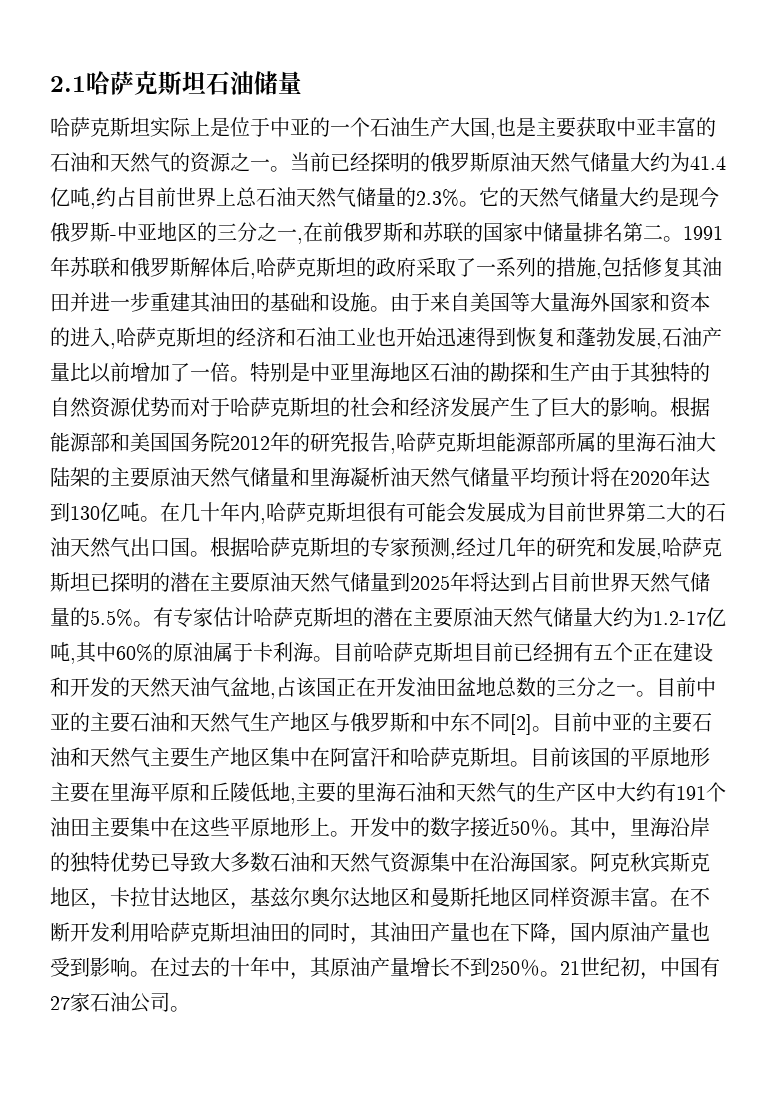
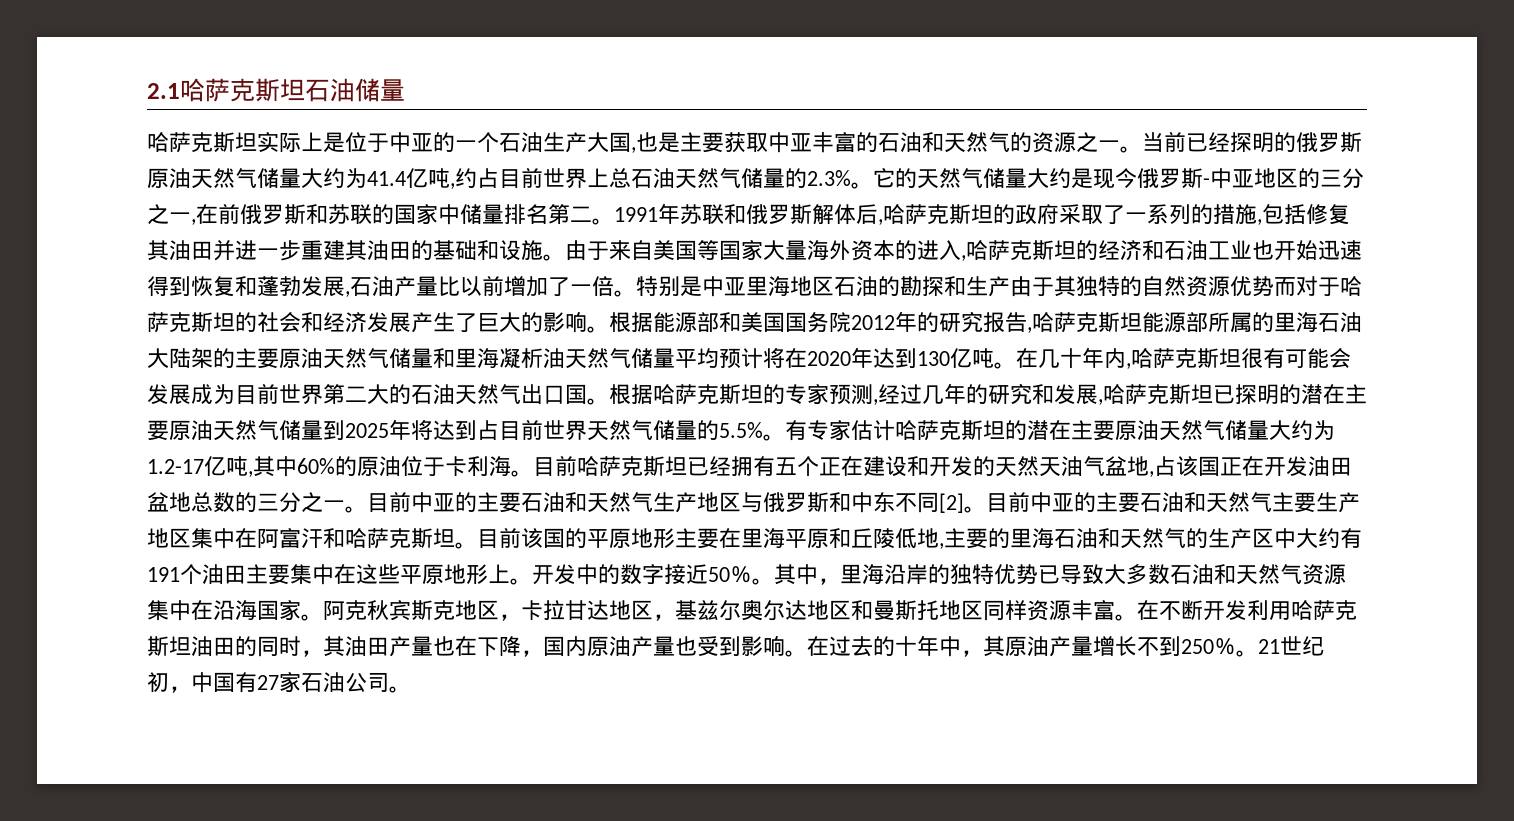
(530, 302) none -> [719,240,763,261] 国家
[610,292,670,312] 国家和 -> (851, 250) none
[213,642,233,662] 属 -> [401,456,423,476] 位
[473,642,513,662] 目前 -> (687, 465) none

